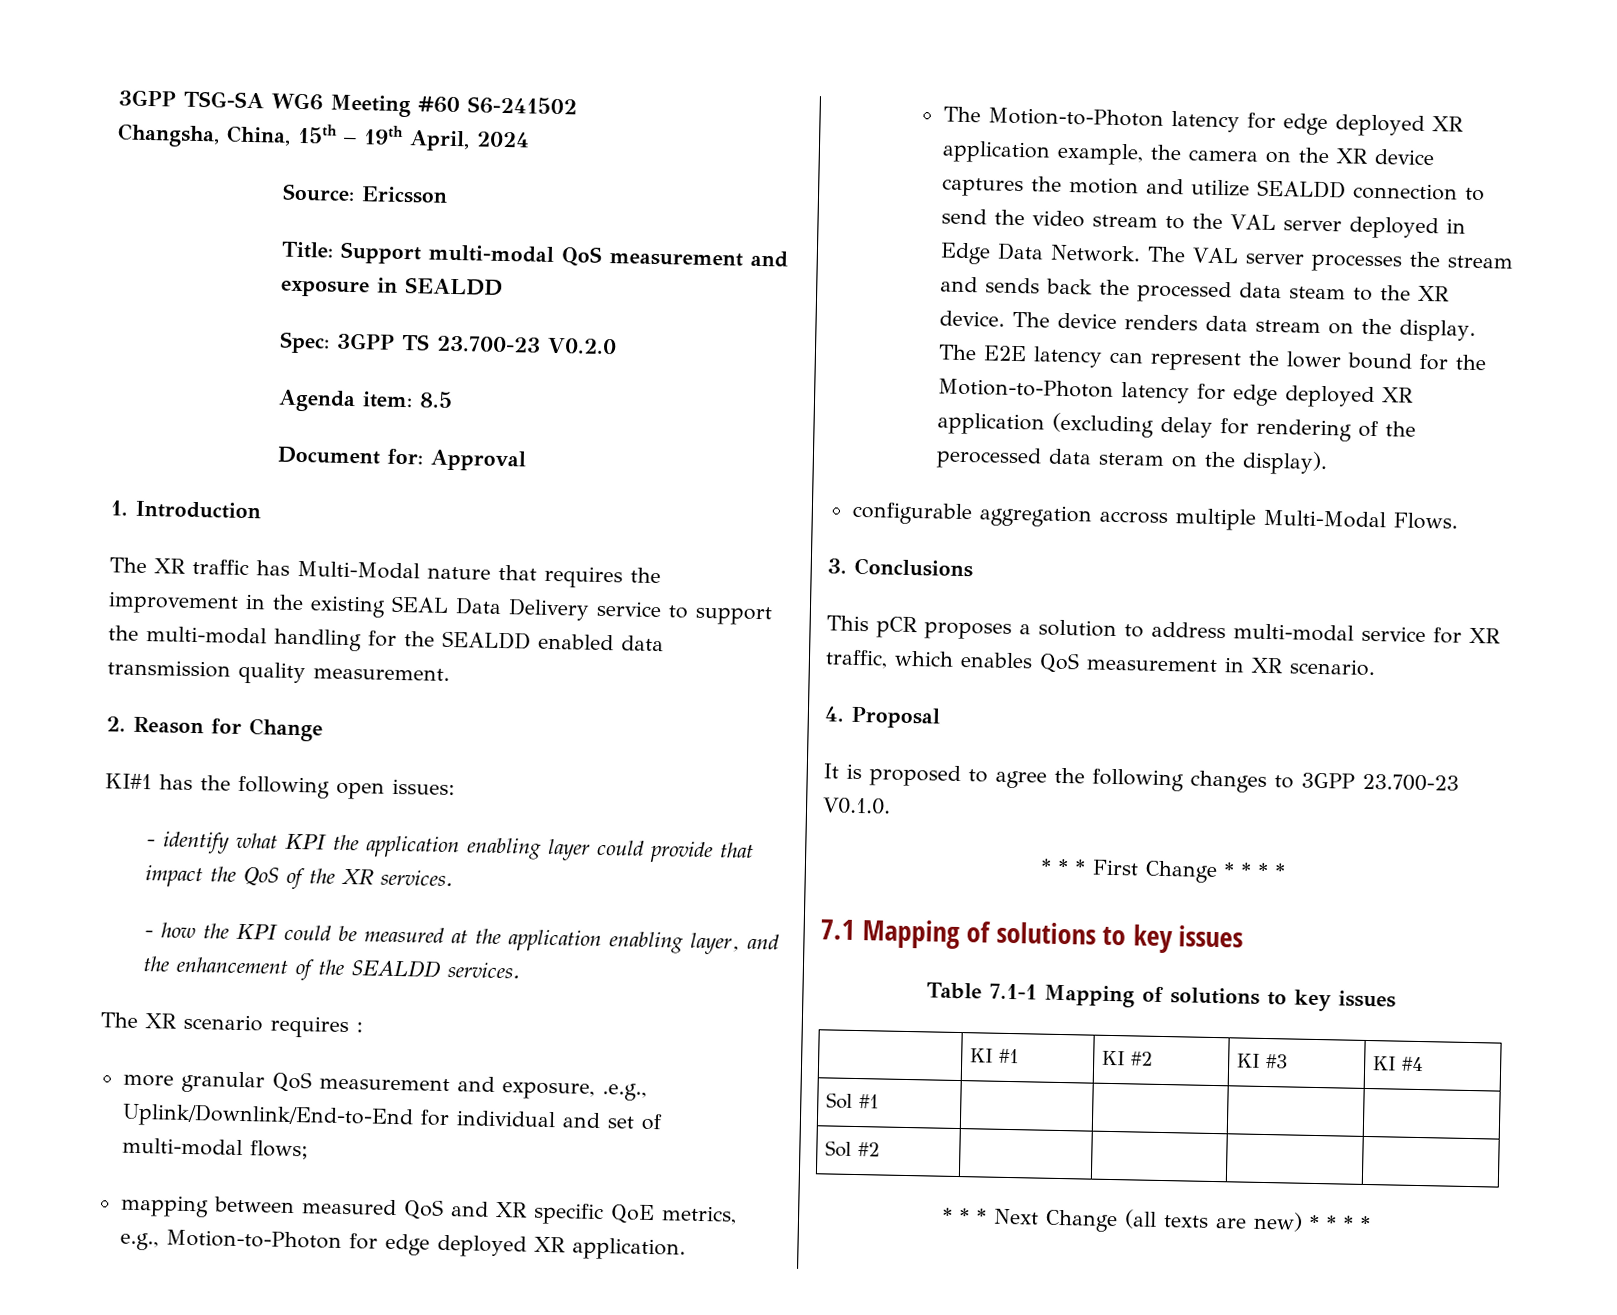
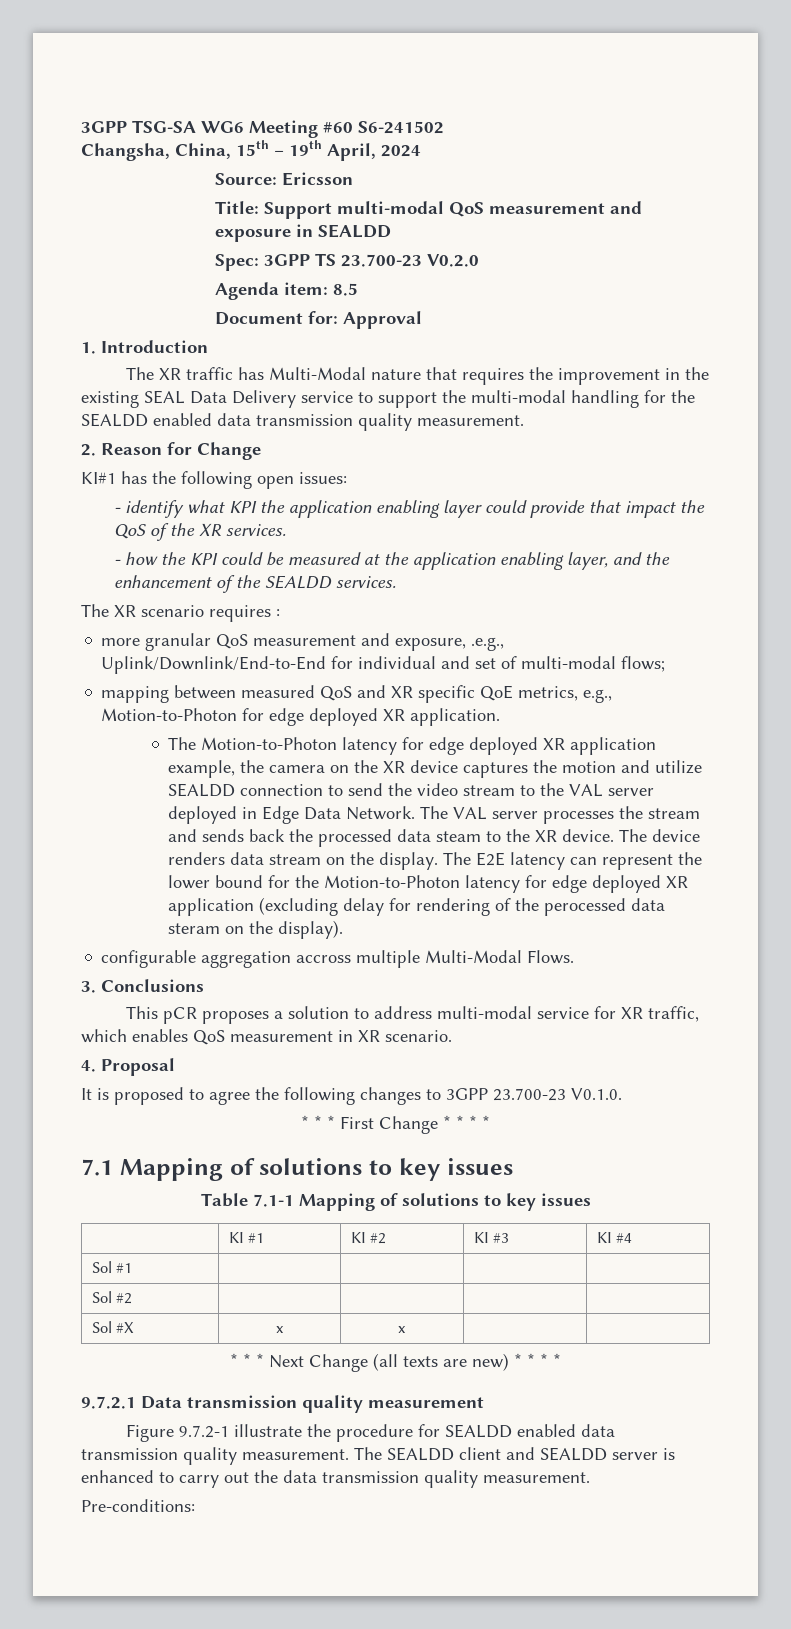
(881, 1149) none -> [91,1321,135,1333] [275,1326,284,1333] [398,1326,406,1333] // Sol #X | x | x | |
(1371, 1223) none -> [81,1395,484,1413] [125,1424,615,1442] [81,1447,675,1465] [81,1470,590,1488] [81,1499,195,1512] // 9.7.2.1 Data transmission quality measurement // Figure 9.7.2-1 illustrate the procedure for SEALDD enabled data transmission quality measurement. The SEALDD client and SEALDD server is enhanced to carry out the data transmission quality measurement. // Pre-conditions:

